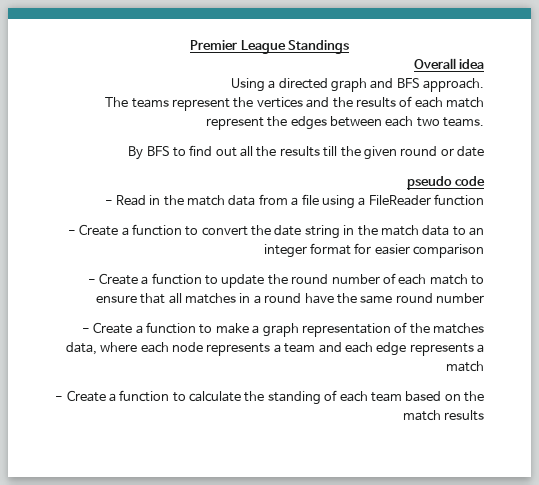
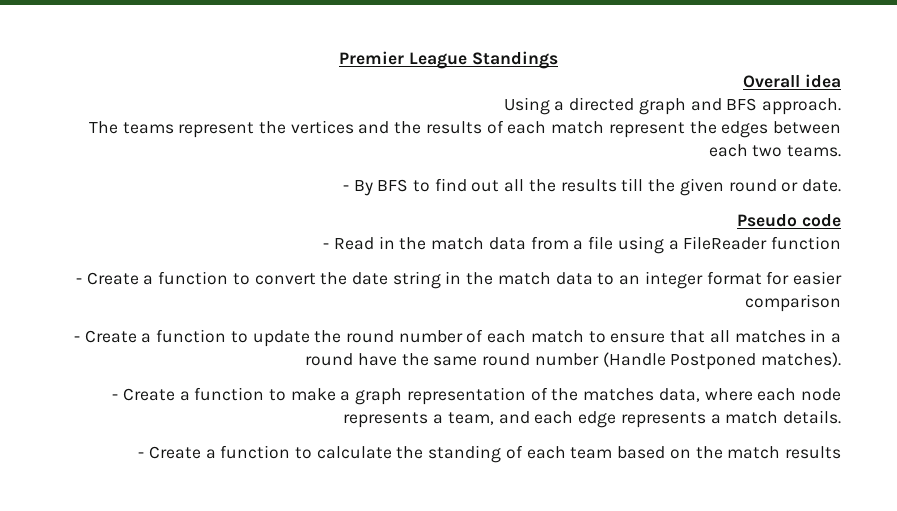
(484, 122) none -> [342,185,349,191] -
[457,146,484,157] [406,176,452,190] date // pseudo -> [802,179,842,192] [737,214,798,227] date. // Pseudo
(484, 298) none -> [602,352,842,370] (Handle Postponed matches).
[284,343,316,353] team -> [447,412,494,425] team,
(484, 366) none -> [783,410,842,424] details.

